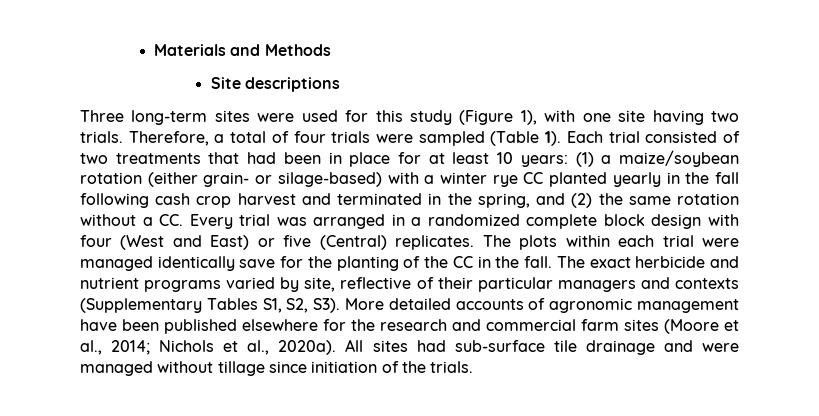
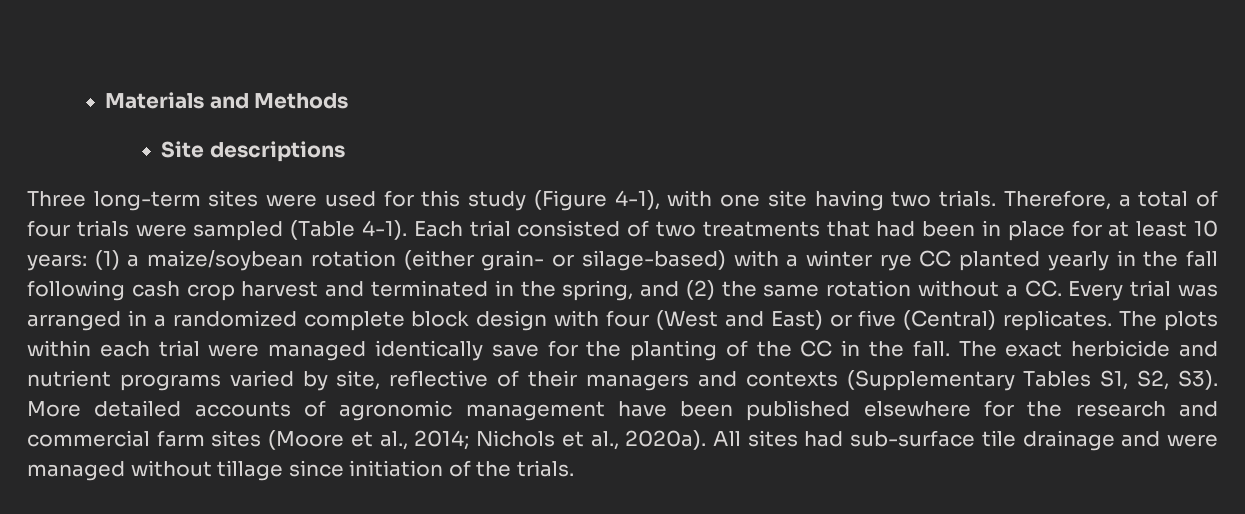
[520,110,537,125] 1), -> [614,190,660,210] 4-1),
[545,131,562,146] 1). -> [362,220,407,240] 4-1).
[477,277,553,292] particular -> (578, 378) none

